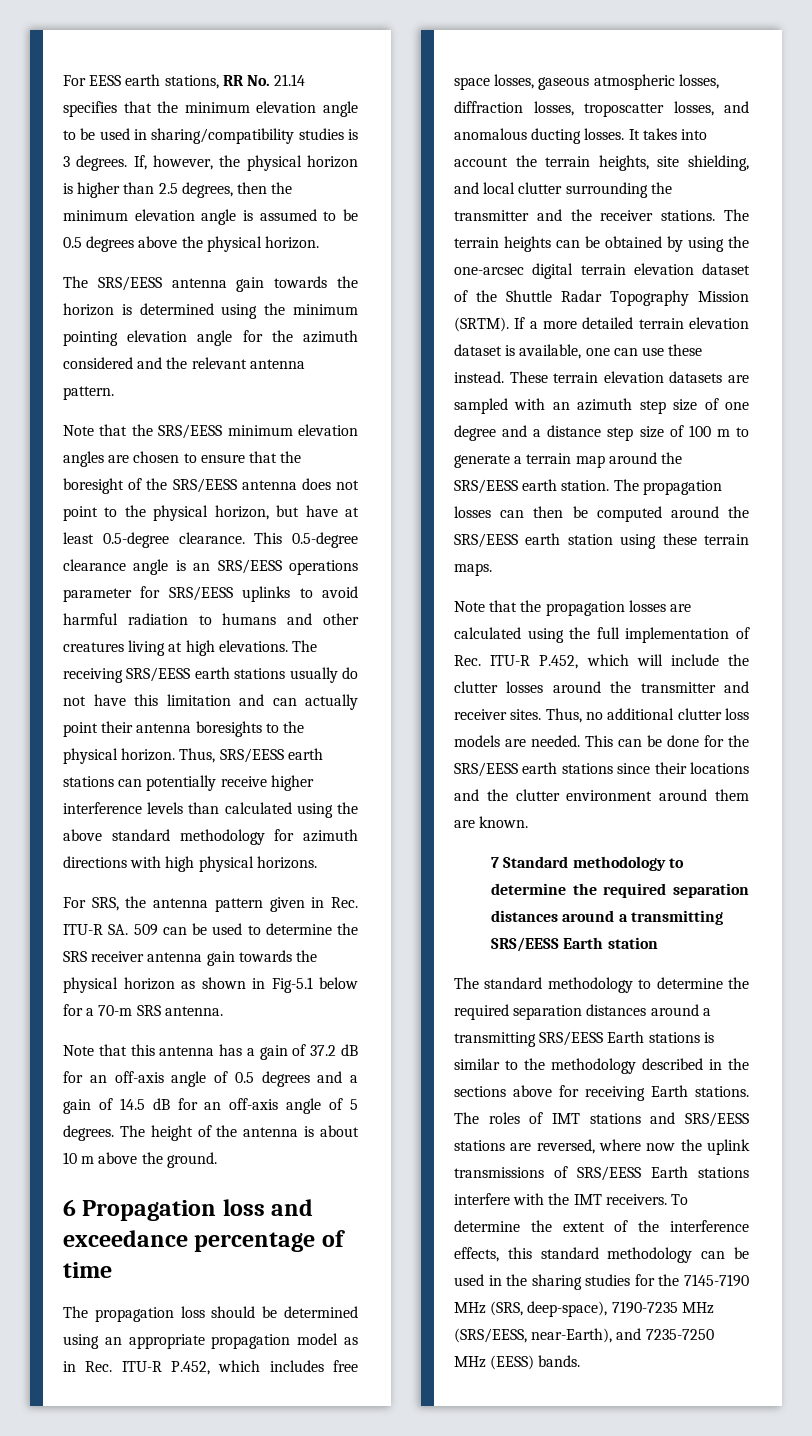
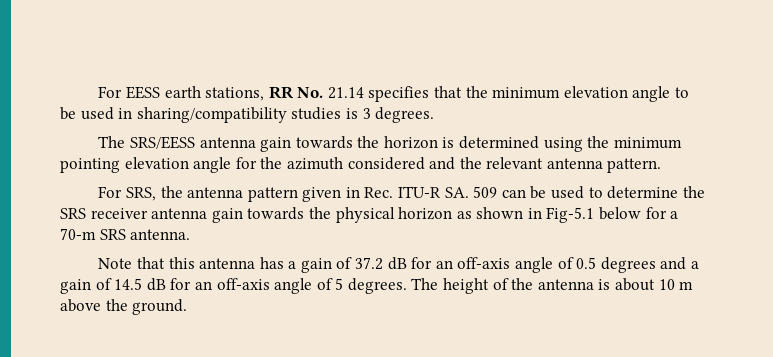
[133,155,358,171] [63,182,293,198] [63,209,358,225] [63,236,319,252] If, however, the physical horizon is higher than 2.5 degrees, then the minimum elevation angle is assumed to be 0.5 degrees above the physical horizon. -> (435, 115) none
[63,424,358,439] [63,451,302,467] [63,478,359,494] [63,505,359,521] [63,532,358,548] [63,559,358,575] [63,586,358,602] [63,613,359,625] [63,640,317,656] [63,667,358,683] [63,694,358,710] [63,721,304,737] [63,748,323,764] [63,775,314,791] [63,802,358,818] [63,829,358,845] [63,856,317,872] // Note that the SRS/EESS minimum elevation angles are chosen to ensure that the boresight of the SRS/EESS antenna does not point to the physical horizon, but have at least 0.5-degree clearance. This 0.5-degree clearance angle is an SRS/EESS operations parameter for SRS/EESS uplinks to avoid harmful radiation to humans and other creatures living at high elevations. The receiving SRS/EESS earth stations usually do not have this limitation and can actually point their antenna boresights to the physical horizon. Thus, SRS/EESS earth stations can potentially receive higher interference levels than calculated using the above standard methodology for azimuth directions with high physical horizons. -> (662, 165) none
[63,1199,314,1221] [63,1230,345,1252] [63,1262,112,1278] [63,1306,358,1322] [63,1333,359,1349] [63,1360,358,1375] [454,74,719,90] [454,101,749,117] [454,128,707,144] [454,155,749,171] [454,182,672,198] [454,209,749,221] [454,236,749,252] [454,263,750,279] [454,290,749,306] [454,317,749,332] [454,344,703,359] [454,371,749,383] [454,398,749,414] [454,425,749,441] [454,452,682,468] [454,479,722,495] [454,506,749,522] [454,533,749,549] [454,563,492,576] [454,600,691,616] [454,627,750,643] [454,654,749,669] [454,681,749,693] [454,708,749,723] [454,735,749,747] [454,762,749,777] [454,789,749,801] [454,816,529,828] [491,856,684,871] [491,883,749,898] [491,910,723,925] [491,937,658,952] [454,977,749,993] [454,1004,711,1020] [454,1031,714,1047] [454,1058,749,1074] [454,1085,749,1101] [454,1112,749,1127] [454,1139,750,1155] [454,1166,749,1181] [454,1193,688,1205] [454,1220,749,1232] [454,1247,749,1263] [454,1274,749,1290] [454,1301,714,1317] [454,1328,714,1343] [454,1355,581,1370] // 6 Propagation loss and exceedance percentage of time // The propagation loss should be determined using an appropriate propagation model as in Rec. ITU-R P.452, which includes free space losses, gaseous atmospheric losses, diffraction losses, troposcatter losses, and anomalous ducting losses. It takes into account the terrain heights, site shielding, and local clutter surrounding the transmitter and the receiver stations. The terrain heights can be obtained by using the one-arcsec digital terrain elevation dataset of the Shuttle Radar Topography Mission (SRTM). If a more detailed terrain elevation dataset is available, one can use these instead. These terrain elevation datasets are sampled with an azimuth step size of one degree and a distance step size of 100 m to generate a terrain map around the SRS/EESS earth station. The propagation losses can then be computed around the SRS/EESS earth station using these terrain maps. // Note that the propagation losses are calculated using the full implementation of Rec. ITU-R P.452, which will include the clutter losses around the transmitter and receiver sites. Thus, no additional clutter loss models are needed. This can be done for the SRS/EESS earth stations since their locations and the clutter environment around them are known. // 7 Standard methodology to determine the required separation distances around a transmitting SRS/EESS Earth station // The standard methodology to determine the required separation distances around a transmitting SRS/EESS Earth stations is similar to the methodology described in the sections above for receiving Earth stations. The roles of IMT stations and SRS/EESS stations are reversed, where now the uplink transmissions of SRS/EESS Earth stations interfere with the IMT receivers. To determine the extent of the interference effects, this standard methodology can be used in the sharing studies for the 7145-7190 MHz (SRS, deep-space), 7190-7235 MHz (SRS/EESS, near-Earth), and 7235-7250 MHz (EESS) bands. -> (188, 307) none

